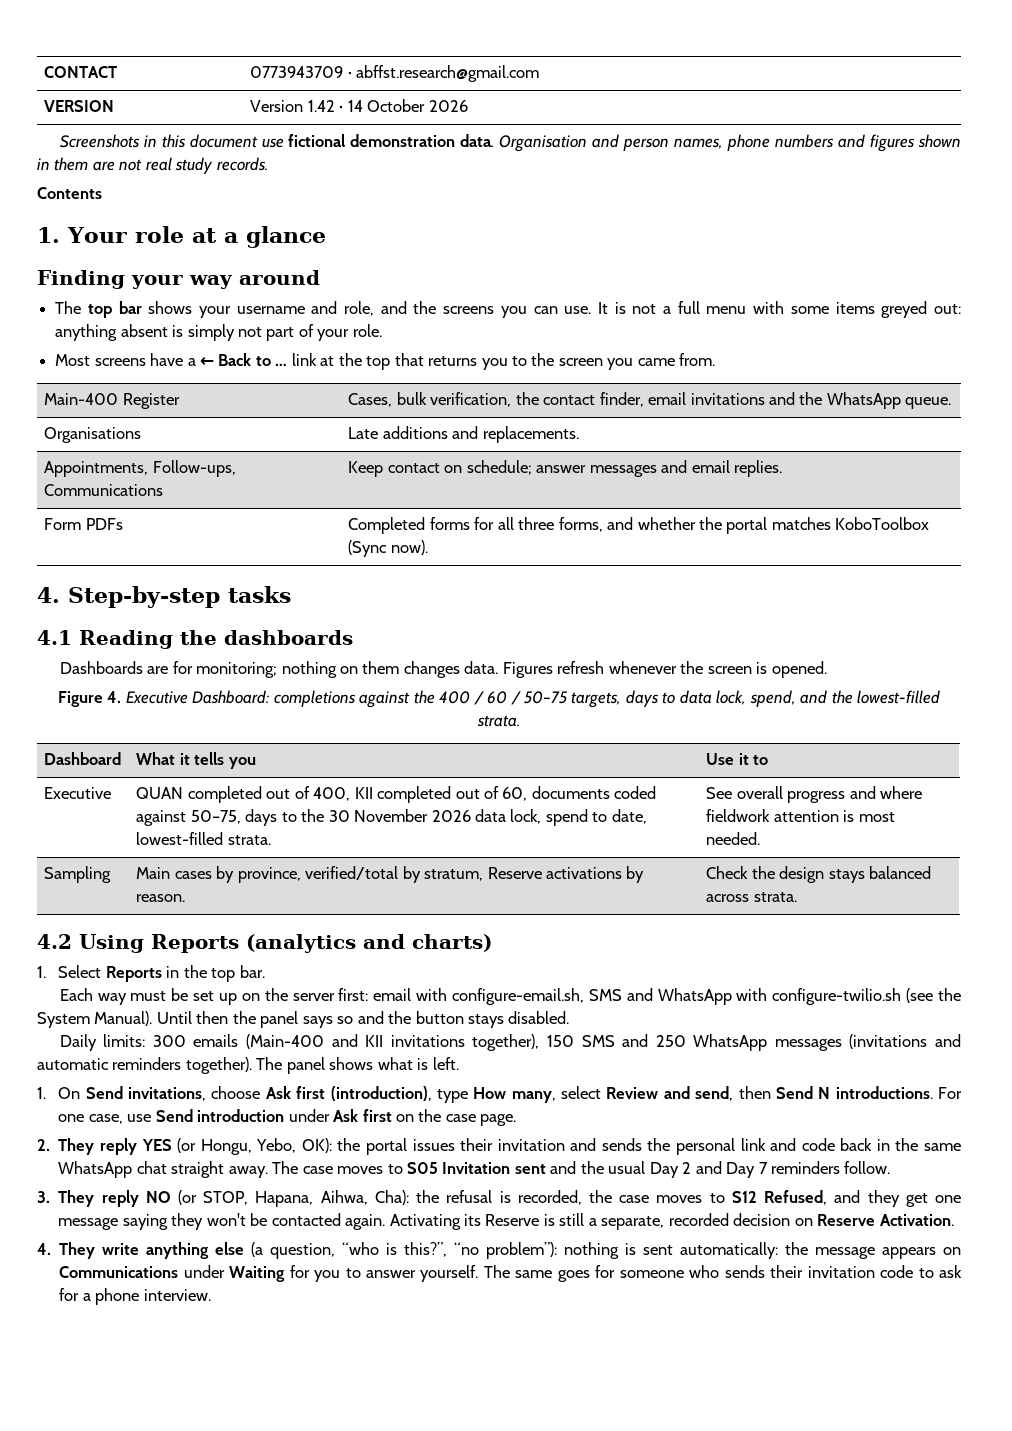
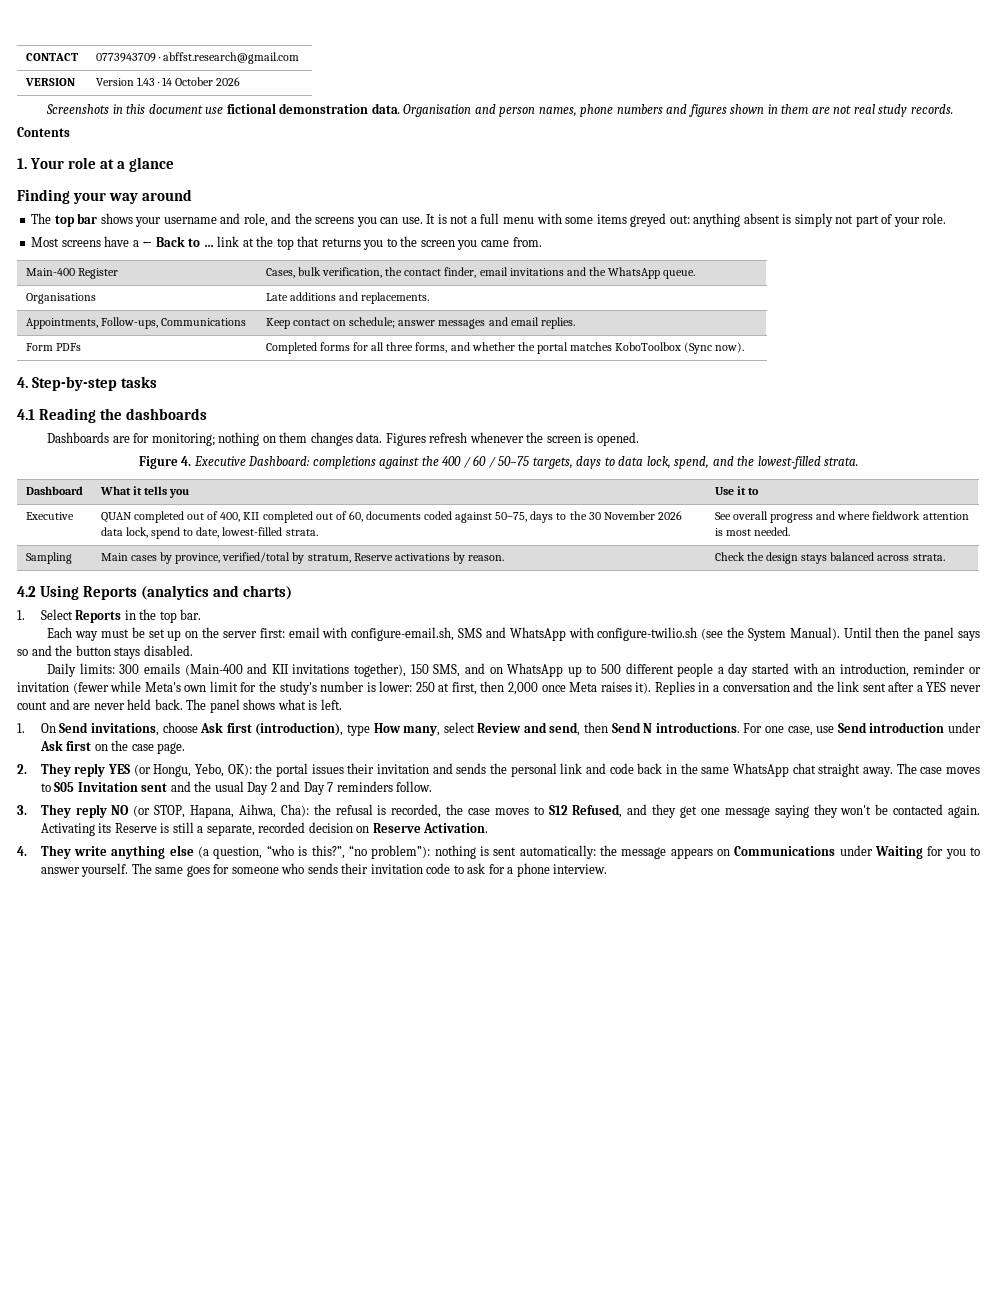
[307,100,335,112] 1.42 -> [137,77,156,86] 1.43
[581,1034,961,1051] [37,1057,252,1074] SMS and 250 WhatsApp messages (invitations and automatic reminders together). -> [433,663,982,677] [17,681,981,695] [17,699,183,710] SMS, and on WhatsApp up to 500 different people a day started with an introduction, reminder or invitation (fewer while Meta's own limit for the study's number is lower: 250 at first, then 2,000 once Meta raises it). Replies in a conversation and the link sent after a YES never count and are never held back.

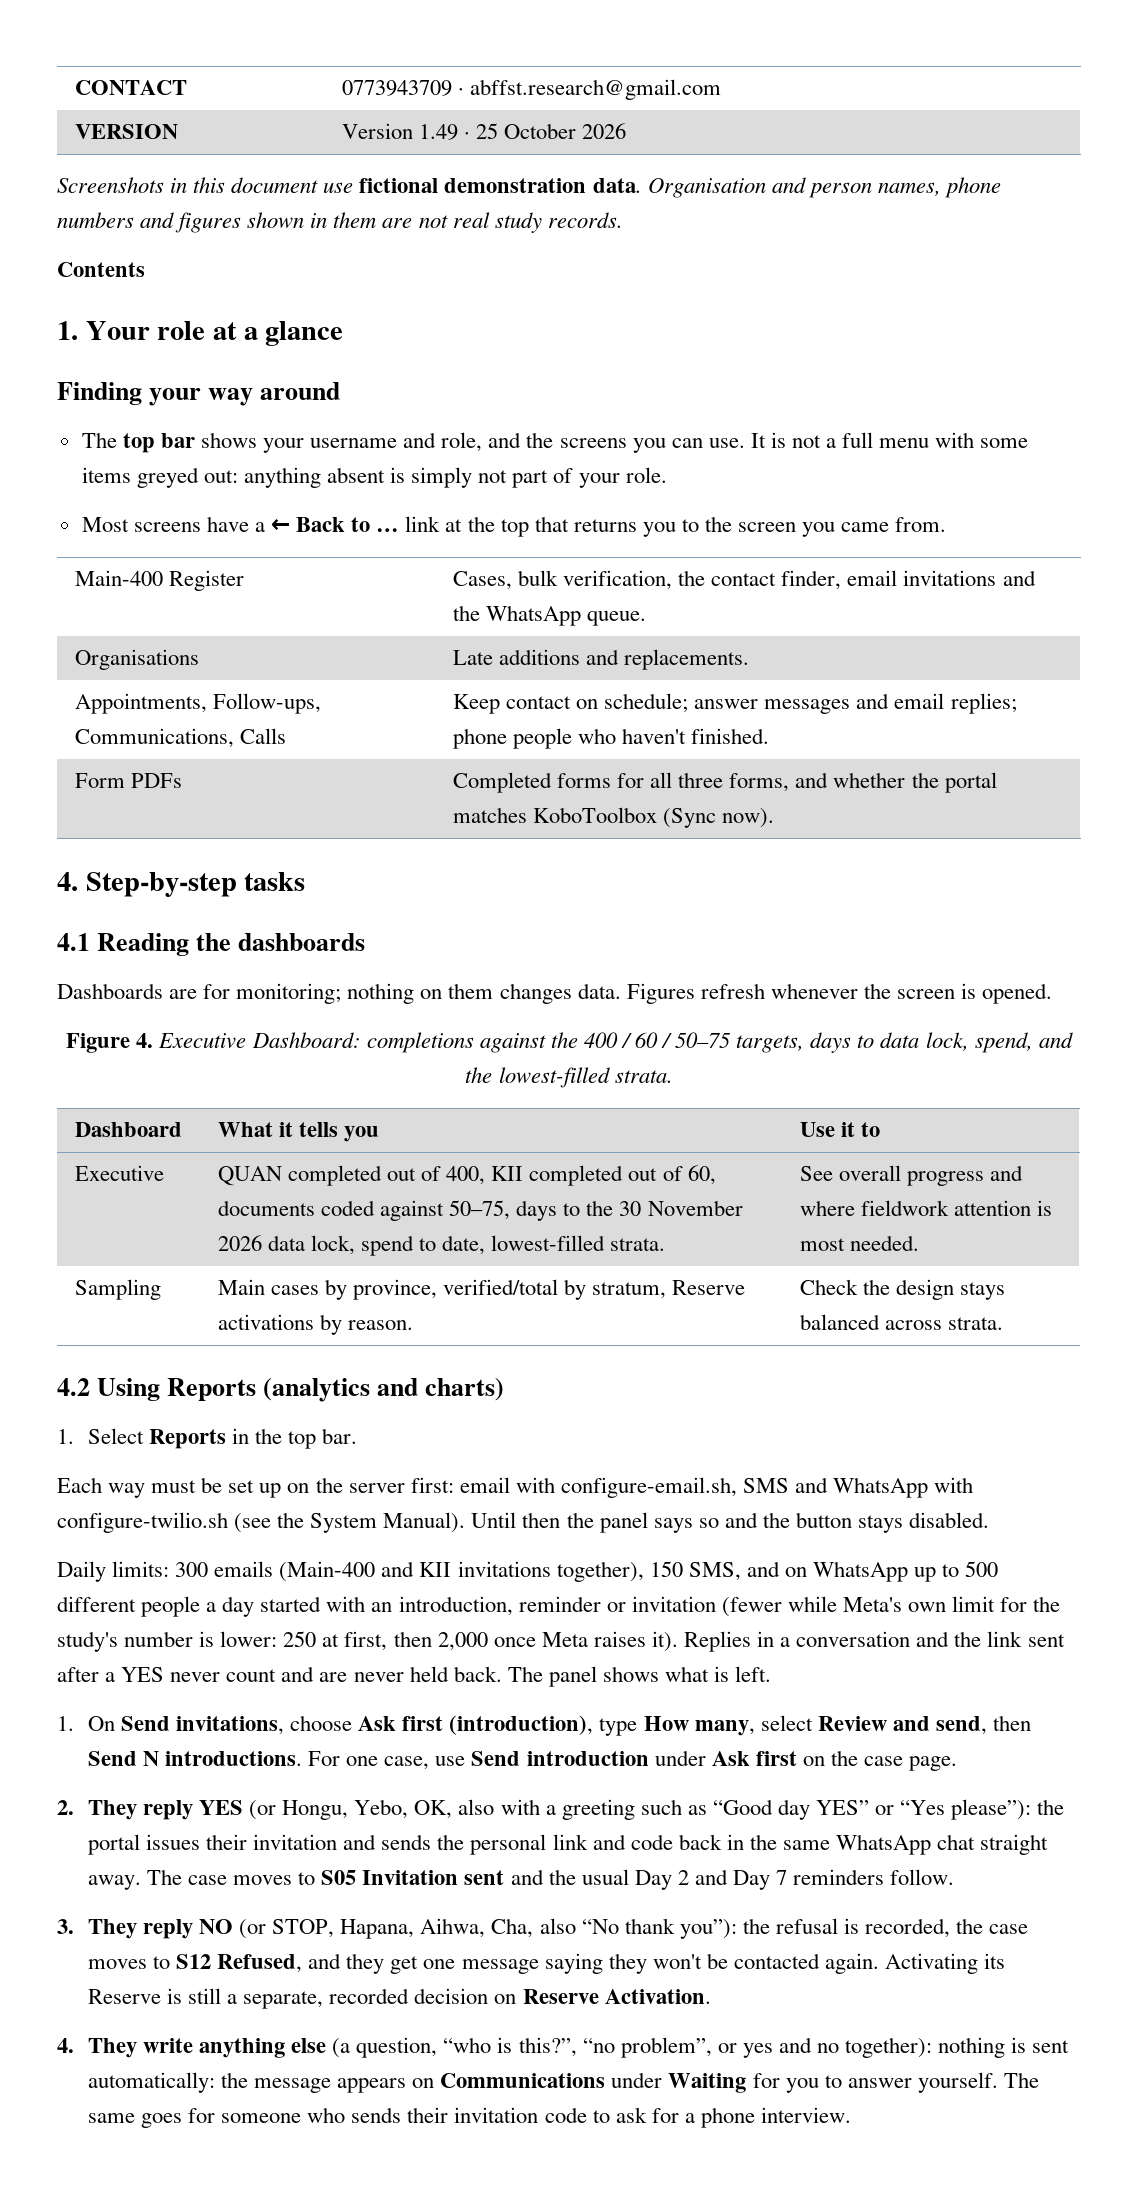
[137,77,173,86] 1.43 · 14 -> [418,123,499,140] 1.49 · 25
[161,318,247,326] Communications -> [74,728,286,748] Communications, Calls
[540,317,575,329] replies. -> [950,693,1017,714] [452,728,770,749] replies; phone people who haven't finished.
[227,764,252,776] OK): -> [414,1799,1032,1820] OK, also with a greeting such as “Good day YES” or “Yes please”):
[280,804,309,817] Cha): -> [491,1918,737,1939] Cha, also “No thank you”):
[371,845,431,859] problem”): -> [620,2037,933,2058] problem”, or yes and no together):

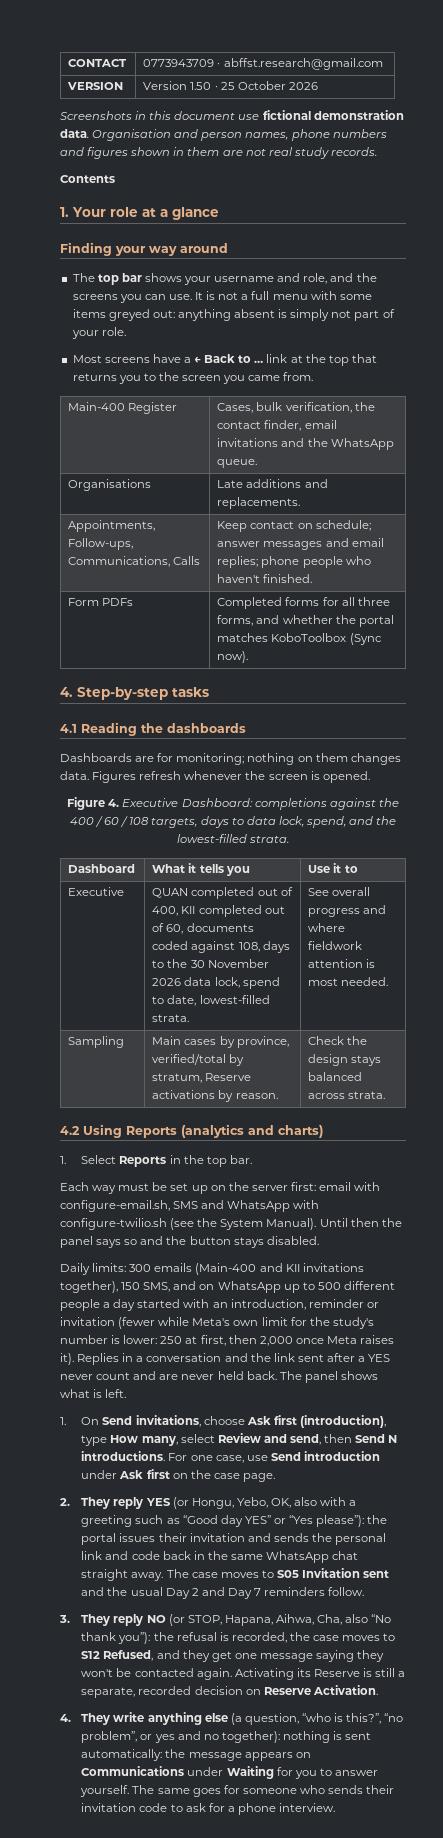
[418,124,458,140] 1.49 -> [190,82,212,90] 1.50
[675,1032,732,1048] 50–75 -> [129,817,150,825] 108
[449,1200,511,1220] 50–75, -> [238,942,260,952] 108,

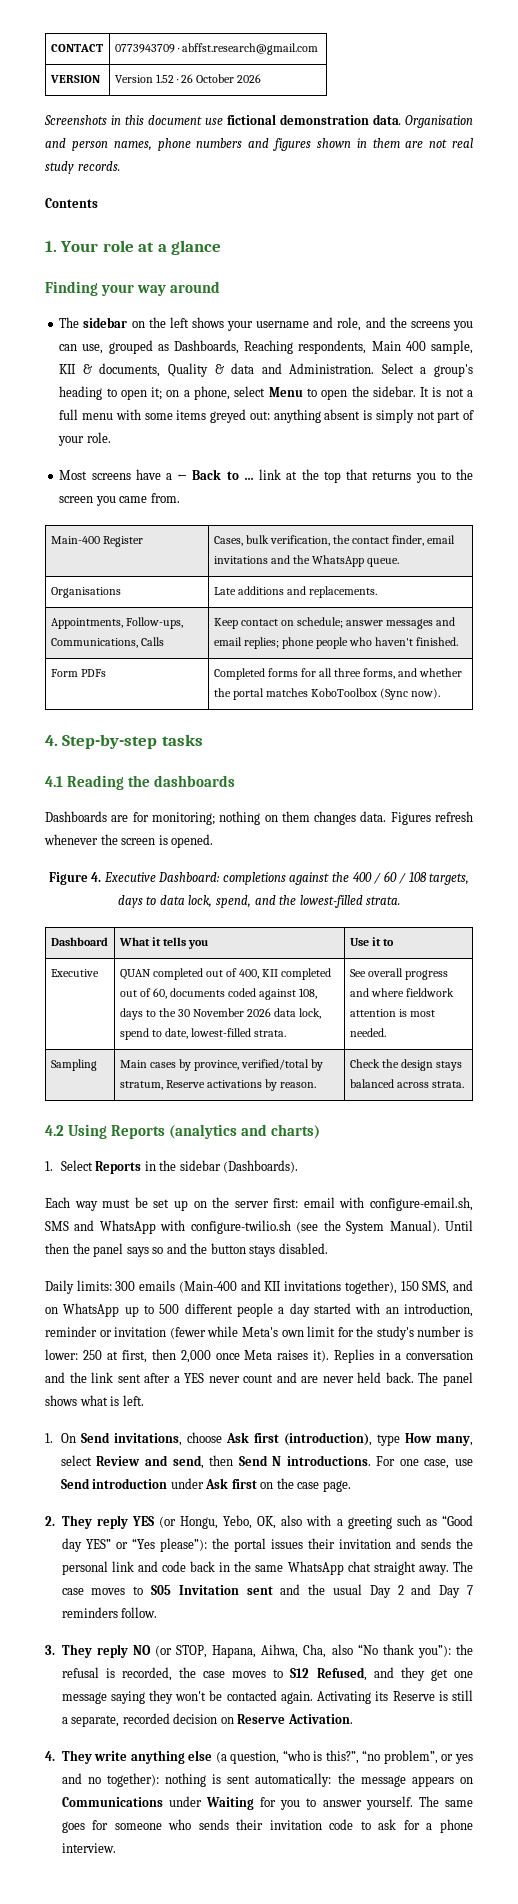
[190,82,235,90] 1.50 · 25 -> [155,74,193,83] 1.52 · 26
[97,273,142,285] top bar -> [83,317,189,328] sidebar on the left
[168,294,192,300] use. -> [82,340,473,354] [59,363,473,377] [59,386,416,400] use, grouped as Dashboards, Reaching respondents, Main 400 sample, KII & documents, Quality & data and Administration. Select a group's heading to open it; on a phone, select Menu to open the sidebar.
[206,1155,252,1167] top bar. -> [179,1160,299,1173] sidebar (Dashboards).

